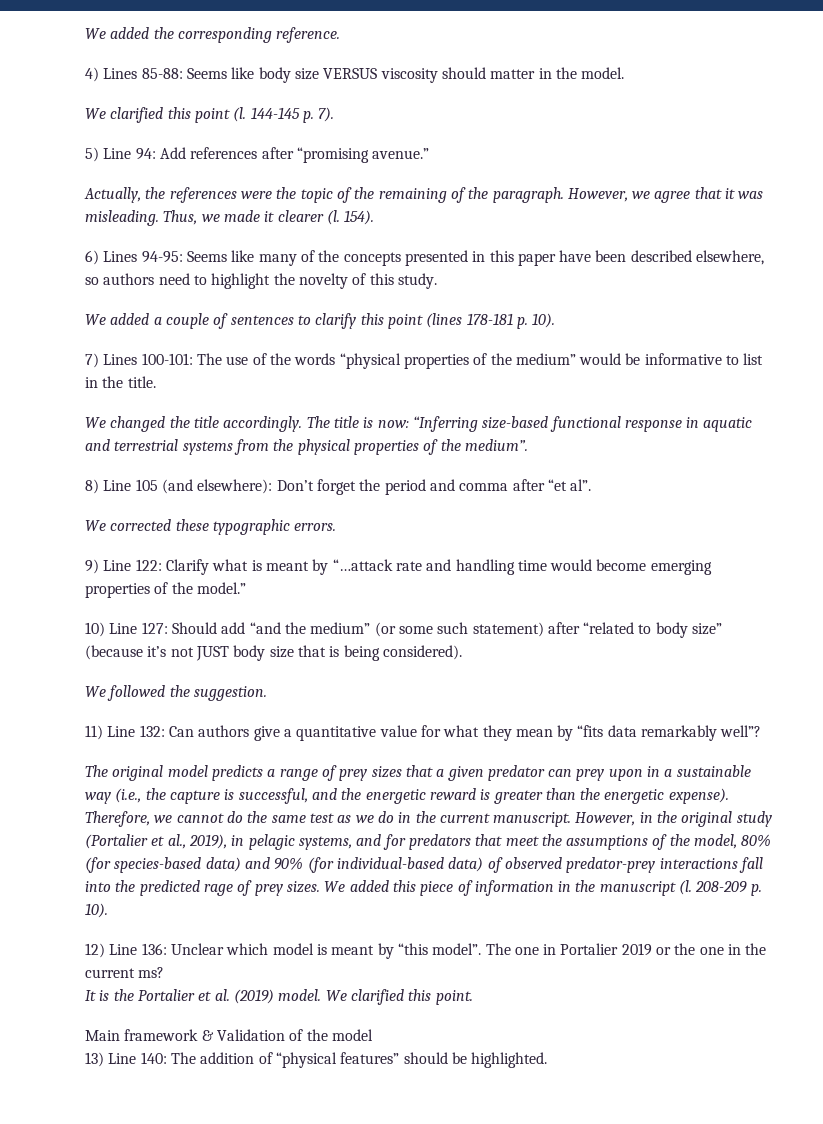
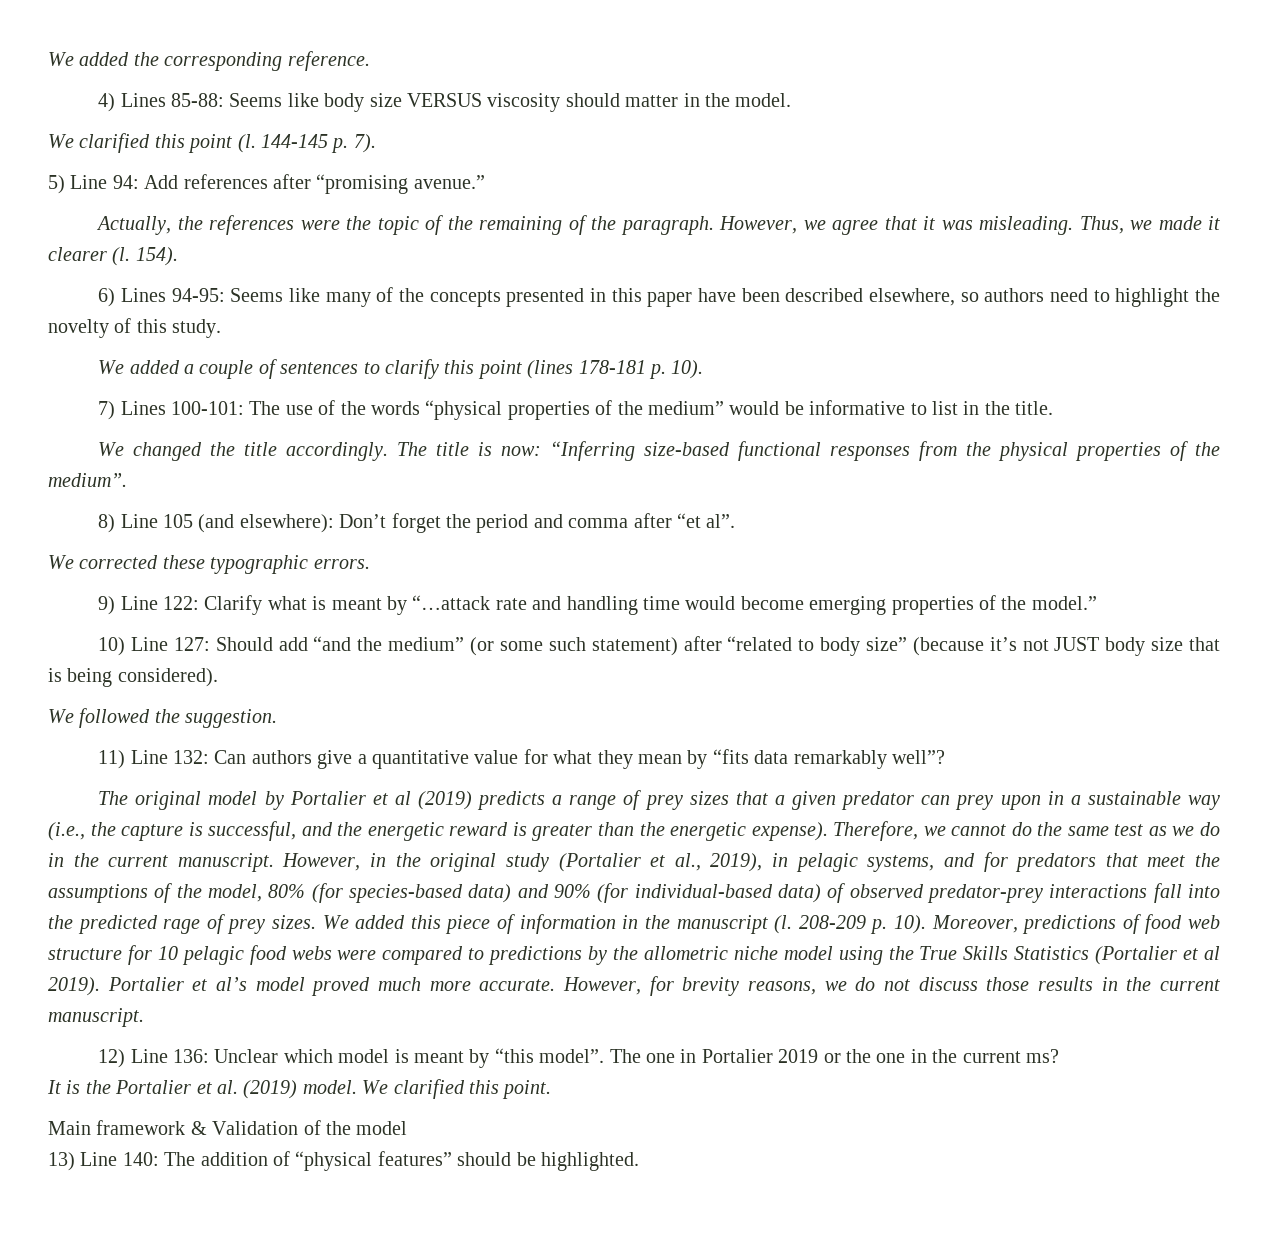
[624,417,753,432] [85,439,233,455] response in aquatic and terrestrial systems -> [830,446,911,461] responses
(208, 771) none -> [264,791,472,810] by Portalier et al (2019)
(108, 910) none -> [931,914,1220,934] [48,945,1220,965] [48,976,1220,996] [48,1008,144,1027] Moreover, predictions of food web structure for 10 pelagic food webs were compared to predictions by the allometric niche model using the True Skills Statistics (Portalier et al 2019). Portalier et al’s model proved much more accurate. However, for brevity reasons, we do not discuss those results in the current manuscript.

